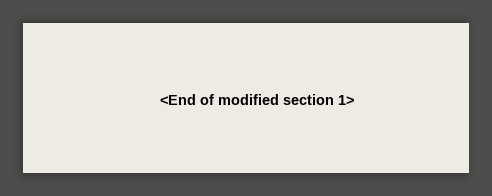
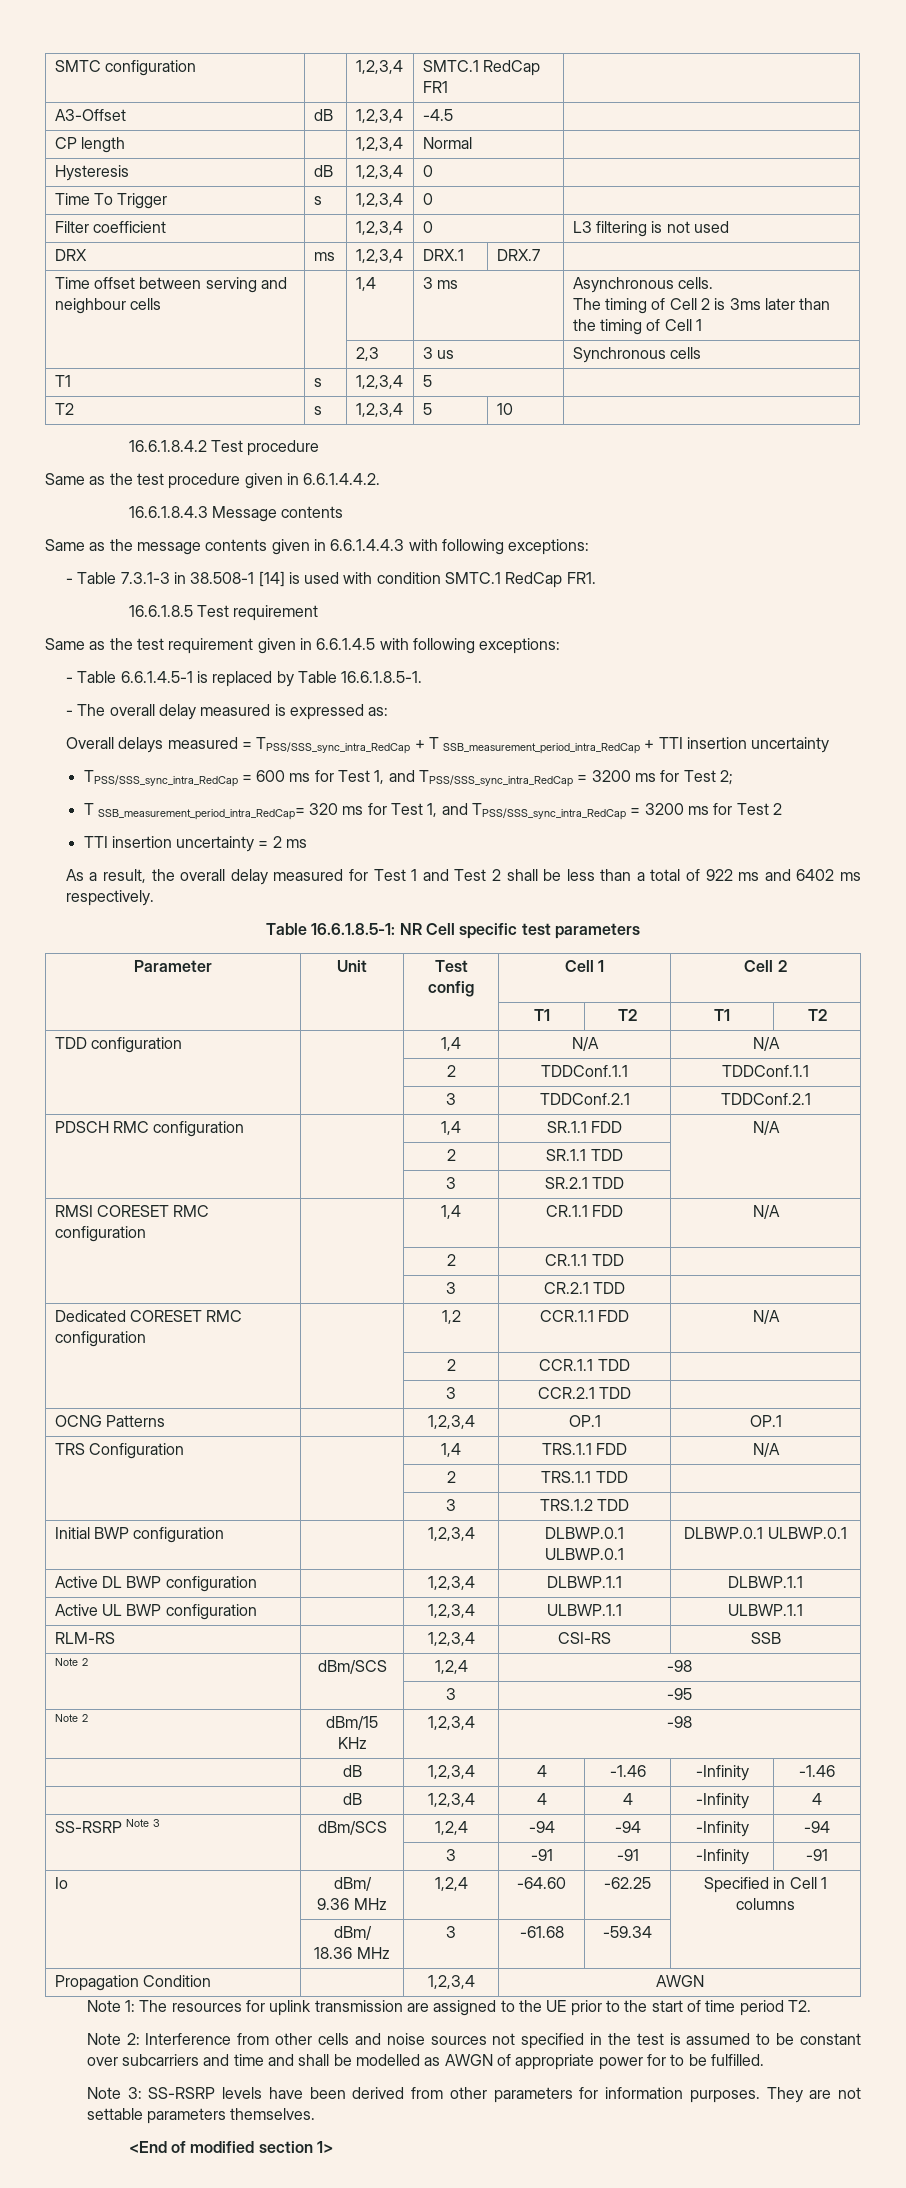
(160, 99) none -> [54,60,197,76] [355,60,403,74] [422,60,541,76] [422,81,448,93] [54,109,126,121] [313,109,333,121] [355,109,403,123] [422,109,453,121] [54,137,126,153] [355,137,403,151] [422,137,472,149] [54,165,129,181] [313,165,333,177] [355,165,403,179] [422,165,433,177] [54,193,168,209] [313,196,322,205] [355,193,403,207] [422,193,433,205] [54,221,167,233] [355,221,403,235] [422,221,433,233] [572,221,730,237] [54,249,87,261] [313,252,335,261] [355,249,403,263] [422,249,464,261] [496,249,540,261] [54,277,288,293] [54,298,162,314] [355,277,376,291] [422,277,459,289] [572,277,714,293] [572,298,831,314] [572,319,703,335] [355,347,379,361] [422,347,455,359] [572,347,702,363] [54,375,71,387] [313,378,322,387] [355,375,403,389] [422,375,432,387] [54,403,74,415] [313,406,322,415] [355,403,403,417] [422,403,432,415] [496,403,513,415] [128,440,320,456] [45,473,381,489] [128,506,344,522] [45,539,590,555] [65,571,596,588] [128,605,319,621] [45,638,561,654] [65,671,423,687] [65,704,389,720] [65,737,830,754] [83,770,733,787] [83,803,782,820] [83,836,308,852] [65,869,862,885] [65,890,154,906] [266,923,640,939] [134,960,212,972] [337,960,368,972] [434,960,468,972] [428,981,475,997] [564,960,605,972] [744,960,787,972] [533,1009,550,1021] [618,1009,637,1021] [714,1009,730,1021] [807,1009,827,1021] [54,1037,183,1053] [441,1037,462,1051] [571,1037,599,1051] [752,1037,780,1051] [446,1065,456,1077] [541,1065,628,1077] [722,1065,809,1077] [446,1093,457,1105] [539,1093,630,1105] [720,1093,811,1105] [54,1121,245,1137] [441,1121,462,1135] [546,1121,623,1133] [752,1121,780,1135] [446,1149,456,1161] [546,1149,623,1161] [446,1177,457,1189] [544,1177,625,1189] [54,1205,210,1217] [54,1226,146,1242] [441,1205,462,1219] [545,1205,624,1217] [752,1205,780,1219] [446,1254,456,1266] [545,1254,624,1266] [446,1282,457,1294] [543,1282,626,1294] [54,1310,243,1322] [54,1331,146,1347] [441,1310,461,1324] [539,1310,630,1322] [752,1310,780,1324] [446,1359,456,1371] [539,1359,630,1371] [446,1387,457,1399] [537,1387,632,1399] [54,1415,166,1427] [427,1415,475,1429] [568,1415,601,1427] [749,1415,782,1427] [54,1443,185,1459] [441,1443,462,1457] [541,1443,628,1455] [752,1443,780,1457] [446,1471,456,1483] [541,1471,628,1483] [446,1499,457,1511] [539,1499,630,1511] [54,1527,225,1543] [427,1527,475,1541] [545,1527,624,1539] [545,1548,624,1560] [684,1527,847,1539] [54,1576,257,1592] [427,1576,475,1590] [547,1576,622,1588] [728,1576,803,1588] [54,1604,257,1620] [427,1604,475,1618] [547,1604,622,1616] [728,1604,803,1616] [54,1632,115,1644] [427,1632,475,1646] [558,1632,611,1644] [750,1632,781,1644] [54,1658,89,1666] [317,1660,387,1674] [434,1660,468,1674] [667,1660,692,1672] [446,1688,457,1700] [667,1688,692,1700] [54,1714,89,1722] [326,1716,379,1730] [337,1737,367,1749] [427,1716,475,1730] [667,1716,692,1728] [342,1765,362,1777] [427,1765,475,1779] [536,1765,547,1777] [609,1765,646,1777] [695,1765,749,1781] [799,1765,835,1777] [342,1793,362,1805] [427,1793,475,1807] [536,1793,547,1805] [622,1793,633,1805] [695,1793,749,1809] [812,1793,822,1805] [54,1819,161,1833] [317,1821,387,1835] [434,1821,468,1835] [528,1821,555,1833] [614,1821,641,1833] [695,1821,749,1837] [804,1821,830,1833] [446,1849,457,1861] [530,1849,553,1861] [616,1849,639,1861] [695,1849,749,1865] [806,1849,828,1861] [54,1877,68,1889] [333,1877,372,1891] [317,1898,387,1910] [434,1877,468,1891] [517,1877,566,1889] [604,1877,651,1889] [704,1877,827,1893] [736,1898,795,1910] [333,1926,372,1940] [314,1947,390,1959] [446,1926,457,1938] [519,1926,564,1938] [603,1926,652,1938] [54,1975,212,1991] [427,1975,475,1989] [655,1975,704,1987] [86,2000,811,2016] [86,2033,862,2049] [86,2054,764,2070] [86,2087,861,2103] [86,2108,316,2124] SMTC configuration | | 1,2,3,4 | SMTC.1 RedCap FR1 | // A3-Offset | dB | 1,2,3,4 | -4.5 | // CP length | | 1,2,3,4 | Normal | // Hysteresis | dB | 1,2,3,4 | 0 | // Time To Trigger | s | 1,2,3,4 | 0 | // Filter coefficient | | 1,2,3,4 | 0 | L3 filtering is not used // DRX | ms | 1,2,3,4 | DRX.1 | DRX.7 | // Time offset between serving and neighbour cells | | 1,4 | 3 ms | Asynchronous cells. // The timing of Cell 2 is 3ms later than the timing of Cell 1 // | | 2,3 | 3 us | Synchronous cells // T1 | s | 1,2,3,4 | 5 | // T2 | s | 1,2,3,4 | 5 | 10 | // 16.6.1.8.4.2 Test procedure // Same as the test procedure given in 6.6.1.4.4.2. // 16.6.1.8.4.3 Message contents // Same as the message contents given in 6.6.1.4.4.3 with following exceptions: // - Table 7.3.1-3 in 38.508-1 [14] is used with condition SMTC.1 RedCap FR1. // 16.6.1.8.5 Test requirement // Same as the test requirement given in 6.6.1.4.5 with following exceptions: // - Table 6.6.1.4.5-1 is replaced by Table 16.6.1.8.5-1. // - The overall delay measured is expressed as: // Overall delays measured = TPSS/SSS_sync_intra_RedCap + T SSB_measurement_period_intra_RedCap + TTI insertion uncertainty // TPSS/SSS_sync_intra_RedCap = 600 ms for Test 1, and TPSS/SSS_sync_intra_RedCap = 3200 ms for Test 2; // T SSB_measurement_period_intra_RedCap= 320 ms for Test 1, and TPSS/SSS_sync_intra_RedCap = 3200 ms for Test 2 // TTI insertion uncertainty = 2 ms // As a result, the overall delay measured for Test 1 and Test 2 shall be less than a total of 922 ms and 6402 ms respectively. // Table 16.6.1.8.5-1: NR Cell specific test parameters // Parameter | Unit | Test config | Cell 1 | Cell 2 // | | | T1 | T2 | T1 | T2 // TDD configuration | | 1,4 | N/A | N/A // | | 2 | TDDConf.1.1 | TDDConf.1.1 // | | 3 | TDDConf.2.1 | TDDConf.2.1 // PDSCH RMC configuration | | 1,4 | SR.1.1 FDD | N/A // | | 2 | SR.1.1 TDD | // | | 3 | SR.2.1 TDD | // RMSI CORESET RMC configuration | | 1,4 | CR.1.1 FDD | N/A // | | 2 | CR.1.1 TDD | // | | 3 | CR.2.1 TDD | // Dedicated CORESET RMC configuration | | 1,2 | CCR.1.1 FDD | N/A // | | 2 | CCR.1.1 TDD | // | | 3 | CCR.2.1 TDD | // OCNG Patterns | | 1,2,3,4 | OP.1 | OP.1 // TRS Configuration | | 1,4 | TRS.1.1 FDD | N/A // | | 2 | TRS.1.1 TDD | // | | 3 | TRS.1.2 TDD | // Initial BWP configuration | | 1,2,3,4 | DLBWP.0.1 ULBWP.0.1 | DLBWP.0.1 ULBWP.0.1 // Active DL BWP configuration | | 1,2,3,4 | DLBWP.1.1 | DLBWP.1.1 // Active UL BWP configuration | | 1,2,3,4 | ULBWP.1.1 | ULBWP.1.1 // RLM-RS | | 1,2,3,4 | CSI-RS | SSB // Note 2 | dBm/SCS | 1,2,4 | -98 // | | 3 | -95 // Note 2 | dBm/15 KHz | 1,2,3,4 | -98 // | dB | 1,2,3,4 | 4 | -1.46 | -Infinity | -1.46 // | dB | 1,2,3,4 | 4 | 4 | -Infinity | 4 // SS-RSRP Note 3 | dBm/SCS | 1,2,4 | -94 | -94 | -Infinity | -94 // | | 3 | -91 | -91 | -Infinity | -91 // Io | dBm/ // 9.36 MHz | 1,2,4 | -64.60 | -62.25 | Specified in Cell 1 columns // | dBm/ // 18.36 MHz | 3 | -61.68 | -59.34 | // Propagation Condition | | 1,2,3,4 | AWGN // Note 1: The resources for uplink transmission are assigned to the UE prior to the start of time period T2. // Note 2: Interference from other cells and noise sources not specified in the test is assumed to be constant over subcarriers and time and shall be modelled as AWGN of appropriate power for to be fulfilled. // Note 3: SS-RSRP levels have been derived from other parameters for information purposes. They are not settable parameters themselves. //

